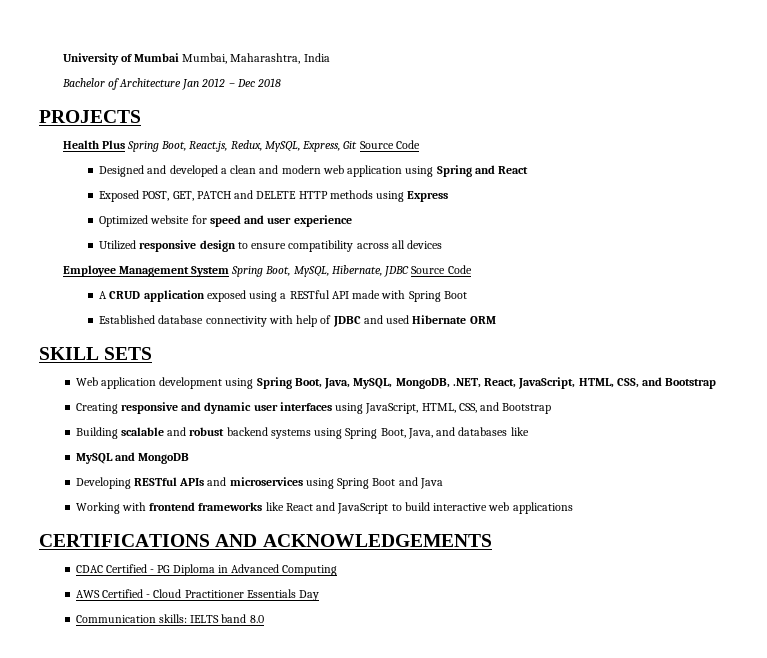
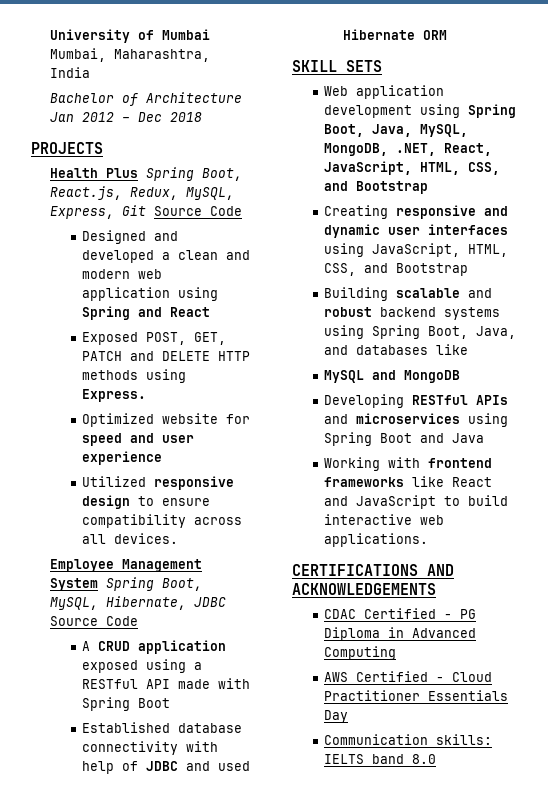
[407,191,449,202] Express -> [82,389,147,402] Express.
[407,240,443,249] devices -> [114,533,179,544] devices.
[512,502,573,514] applications -> [324,533,429,547] applications.

